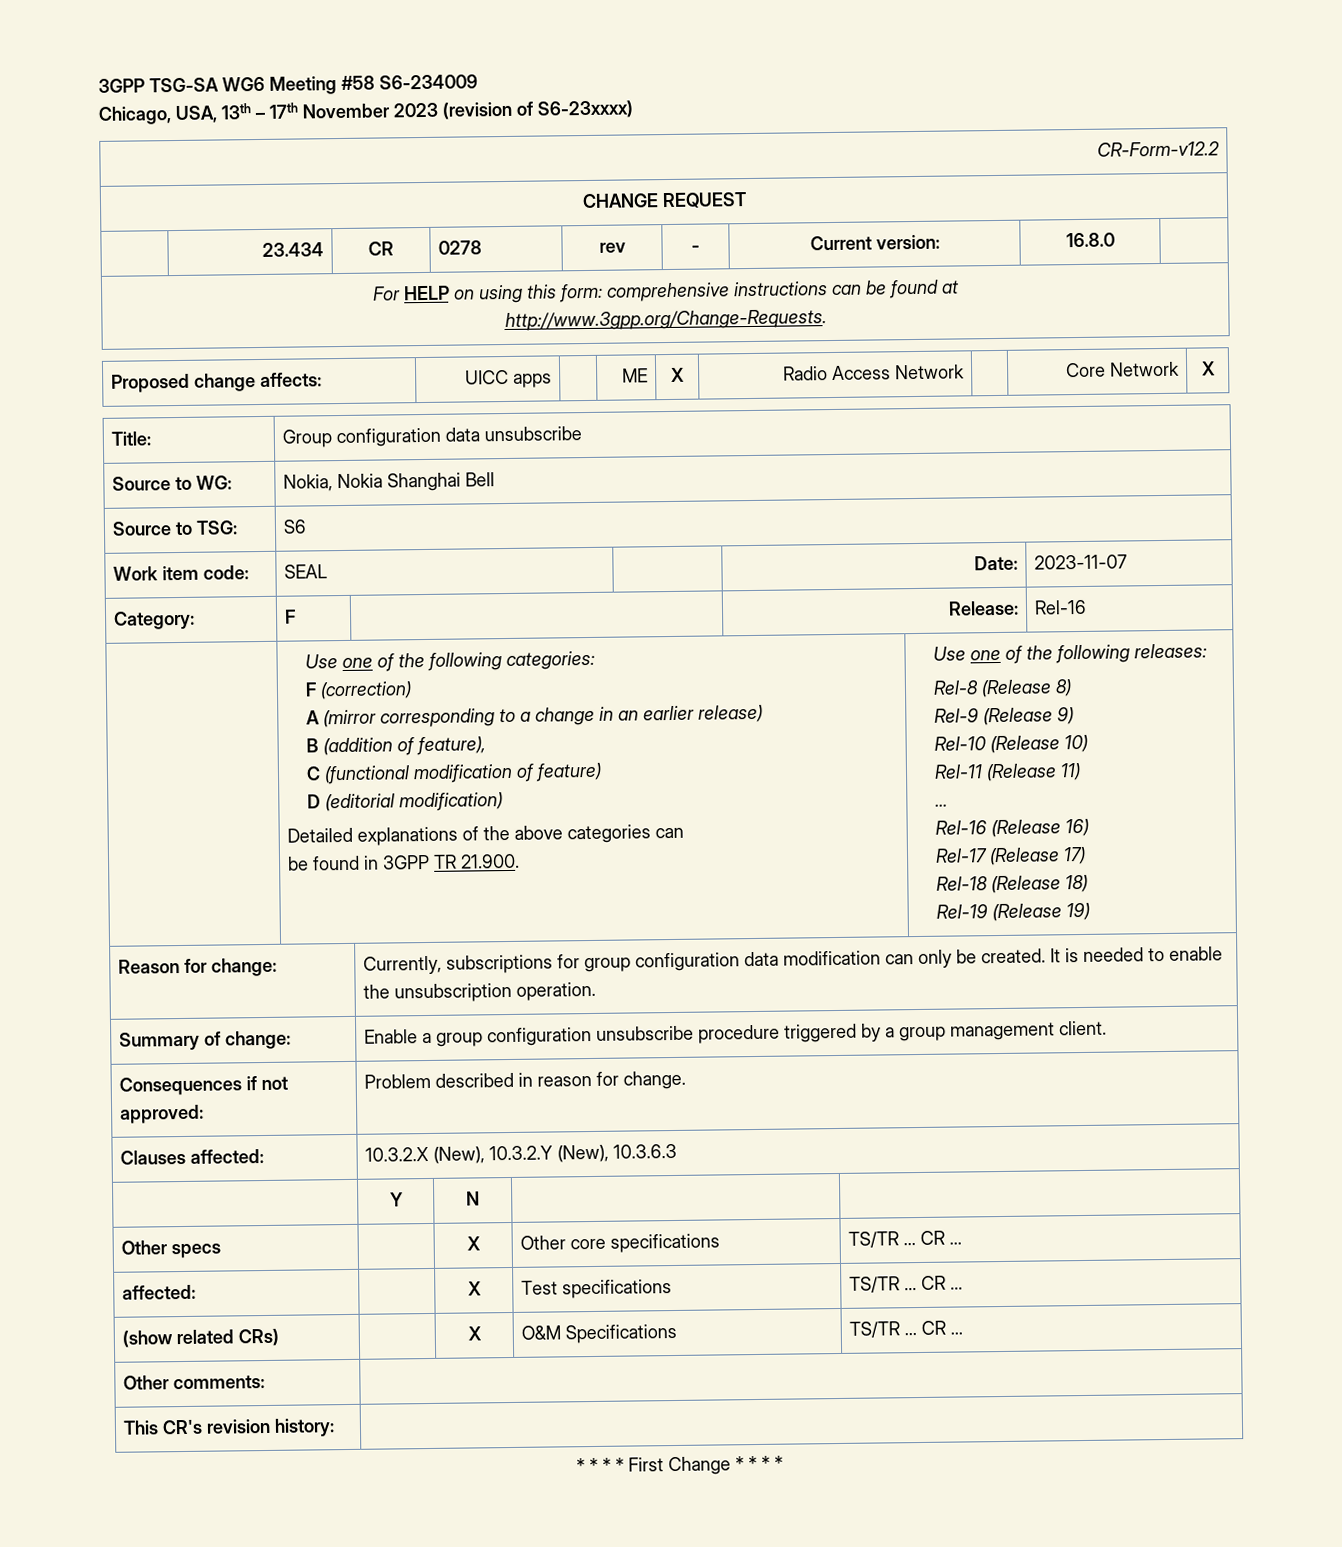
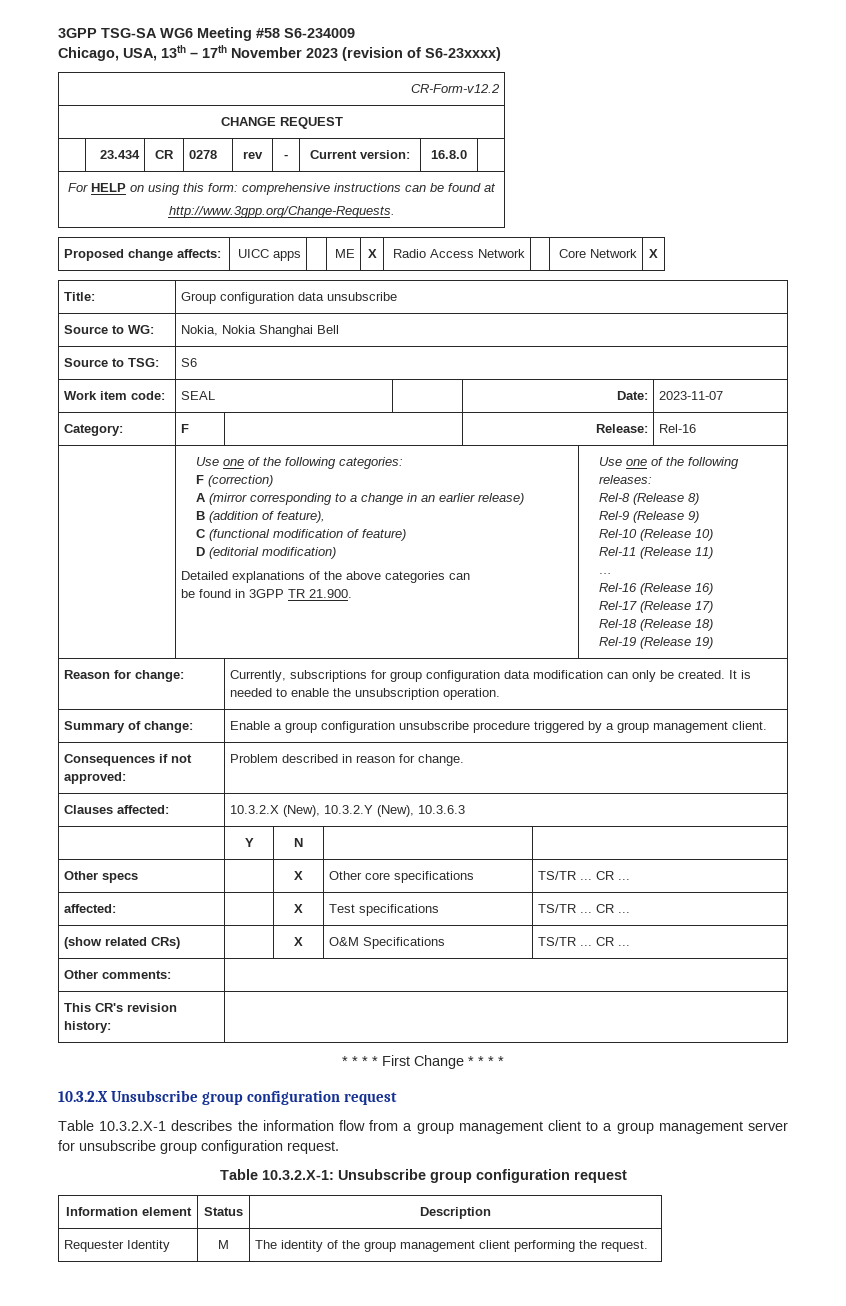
(783, 1462) none -> [58,1090,397,1105] [58,1120,789,1134] [58,1140,339,1154] [219,1169,627,1183] [65,1207,192,1216] [204,1207,243,1216] [420,1207,491,1219] [64,1240,171,1252] [218,1240,229,1249] [255,1240,649,1252] // 10.3.2.X Unsubscribe group configuration request // Table 10.3.2.X-1 describes the information flow from a group management client to a group management server for unsubscribe group configuration request. // Table 10.3.2.X-1: Unsubscribe group configuration request // Information element | Status | Description // Requester Identity | M | The identity of the group management client performing the request.

